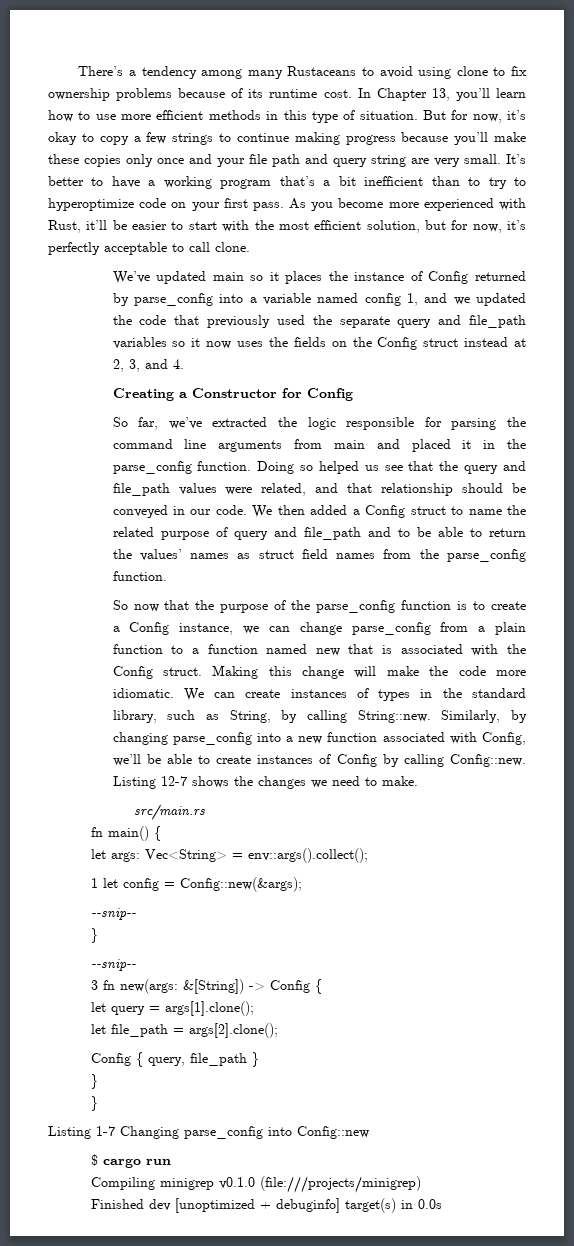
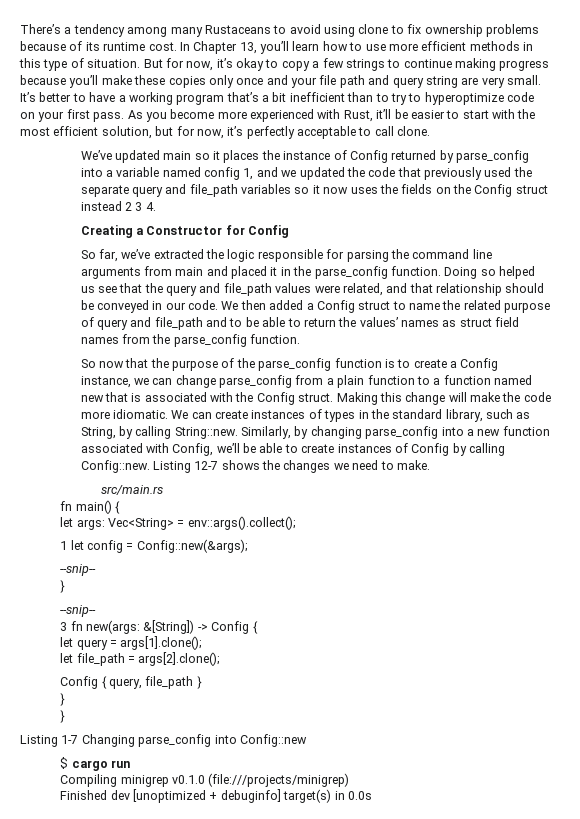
[514,338,527,347] [112,359,168,372] at 2, 3, and -> [124,202,143,211] 2 3

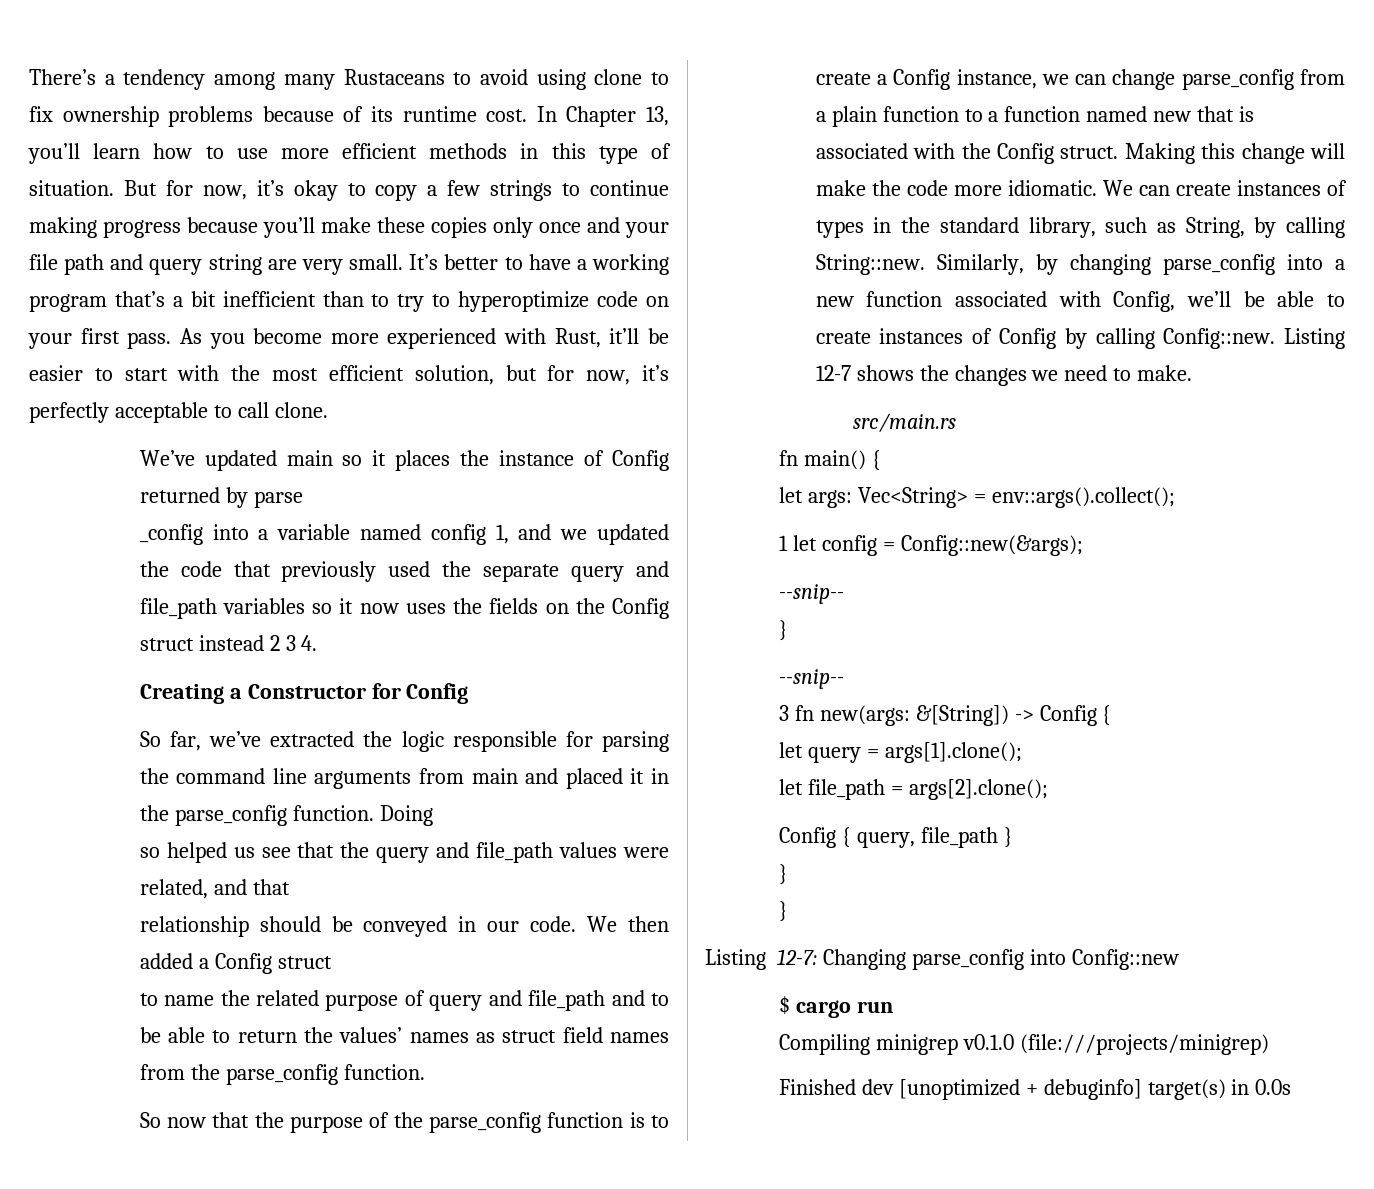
[456,150,530,163] parse_config -> [253,491,303,508] [139,524,203,545] parse // _config
(478, 273) none -> (433, 815) //
(433, 288) none -> (290, 887) //
(391, 305) none -> (332, 962) //
[61,735,79,744] 1-7 -> [777,949,817,965] 12-7:

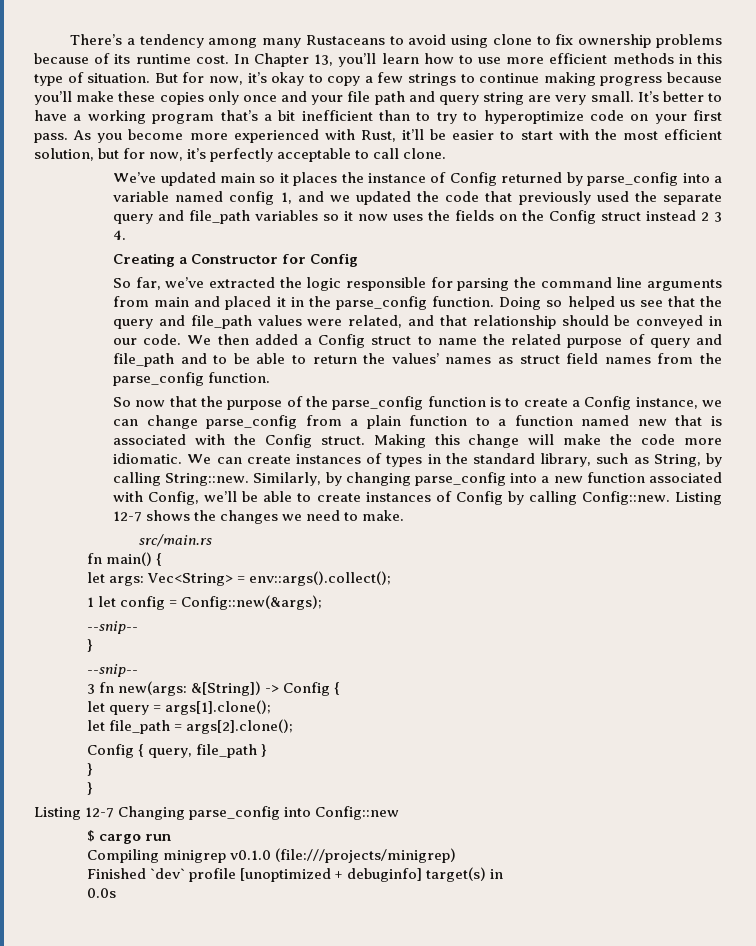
[253,491,303,508] [139,524,203,545] parse // _config -> [587,172,679,186] parse_config
(433, 815) // -> (542, 303) none
(290, 887) // -> (467, 320) none
(332, 962) // -> (412, 340) none
[777,949,817,965] 12-7: -> [85,807,115,818] 12-7
[861,1079,894,1095] dev -> [149,868,236,882] `dev` profile
(1250, 1087) none -> (504, 874) //

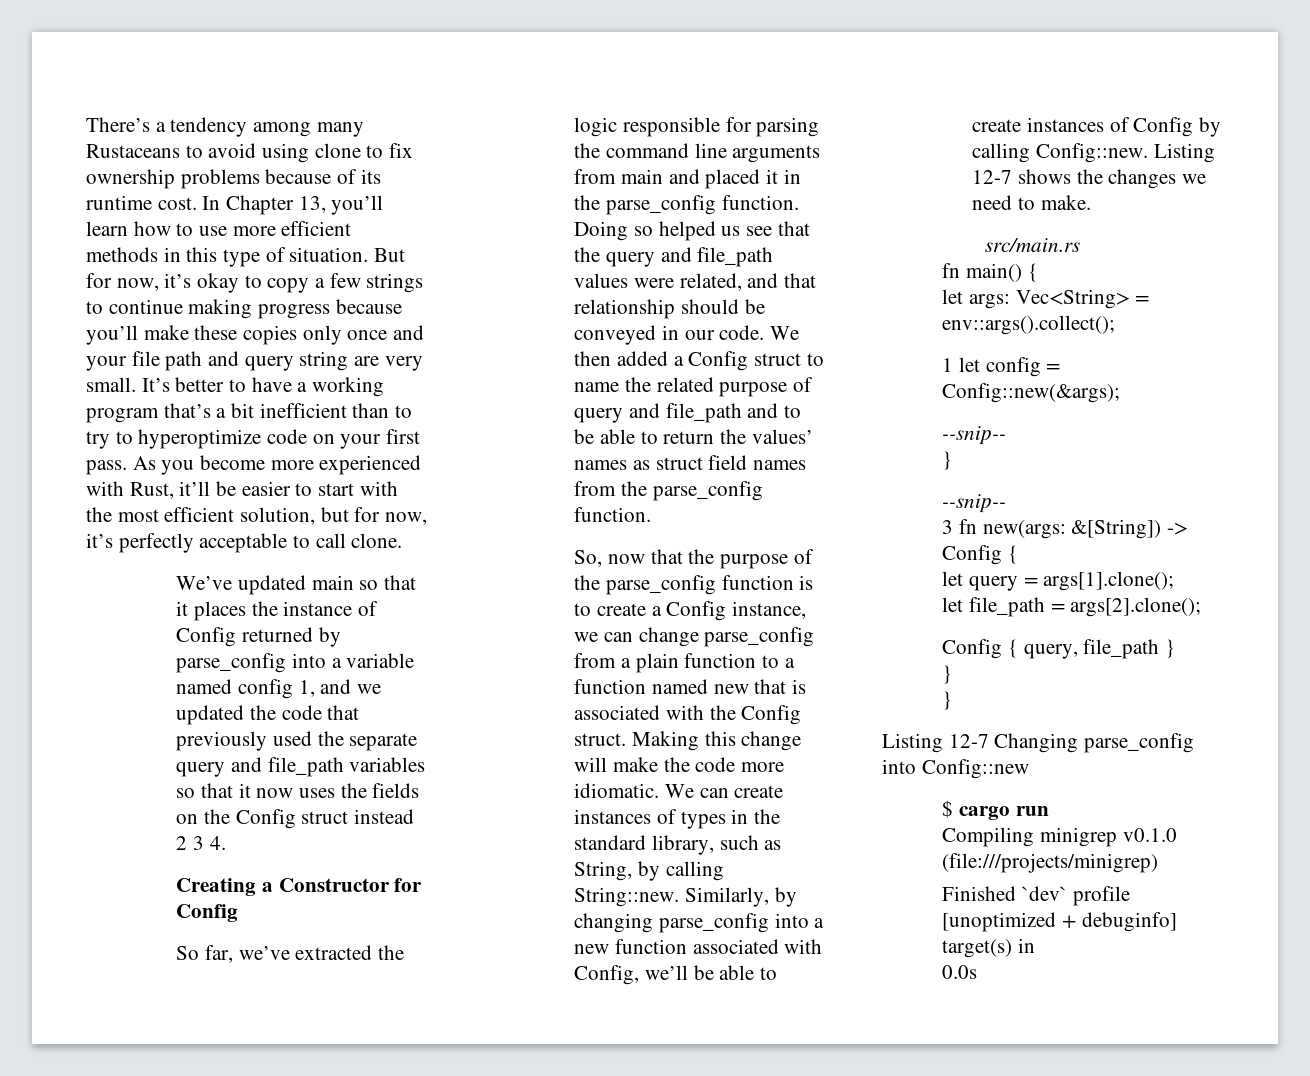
(276, 179) none -> [383,575,416,590] that
(340, 217) none -> [200,783,233,798] that
[113,397,132,407] So -> [574,550,603,567] So,

